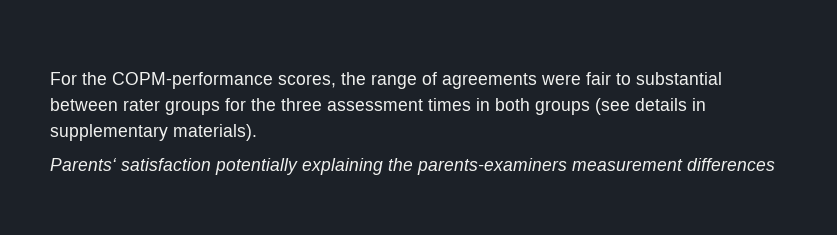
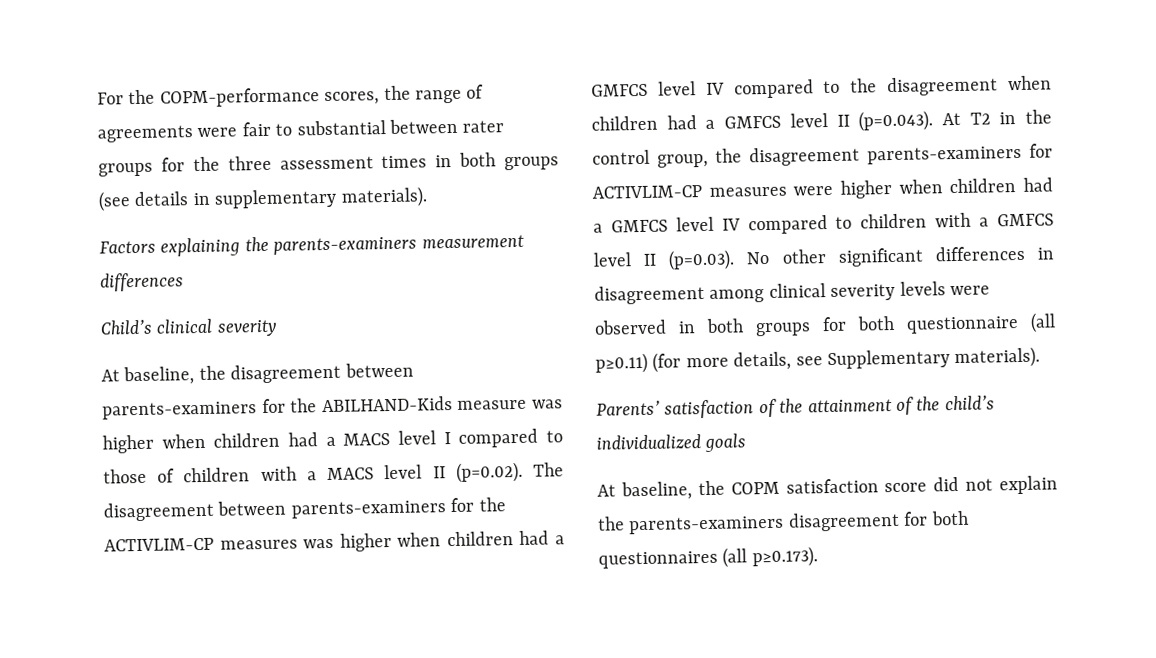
[50,158,298,175] Parents‘ satisfaction potentially -> [99,240,156,254] Factors
(775, 164) none -> [100,318,277,337] [101,362,414,386] [102,396,563,420] [102,428,563,454] [103,461,564,484] [103,497,506,522] [104,530,565,552] [591,75,1052,99] [591,109,1052,132] [592,143,1053,168] [592,177,1053,199] [593,212,1054,235] [593,245,1054,271] [594,281,990,305] [594,312,1056,337] [595,346,1041,374] [596,395,995,419] [596,433,747,452] [597,475,1058,501] [597,510,969,535] [598,546,818,569] // Child’s clinical severity // At baseline, the disagreement between parents-examiners for the ABILHAND-Kids measure was higher when children had a MACS level I compared to those of children with a MACS level II (p=0.02). The disagreement between parents-examiners for the ACTIVLIM-CP measures was higher when children had a GMFCS level IV compared to the disagreement when children had a GMFCS level II (p=0.043). At T2 in the control group, the disagreement parents-examiners for ACTIVLIM-CP measures were higher when children had a GMFCS level IV compared to children with a GMFCS level II (p=0.03). No other significant differences in disagreement among clinical severity levels were observed in both groups for both questionnaire (all p≥0.11) (for more details, see Supplementary materials). // Parents’ satisfaction of the attainment of the child’s individualized goals // At baseline, the COPM satisfaction score did not explain the parents-examiners disagreement for both questionnaires (all p≥0.173).

